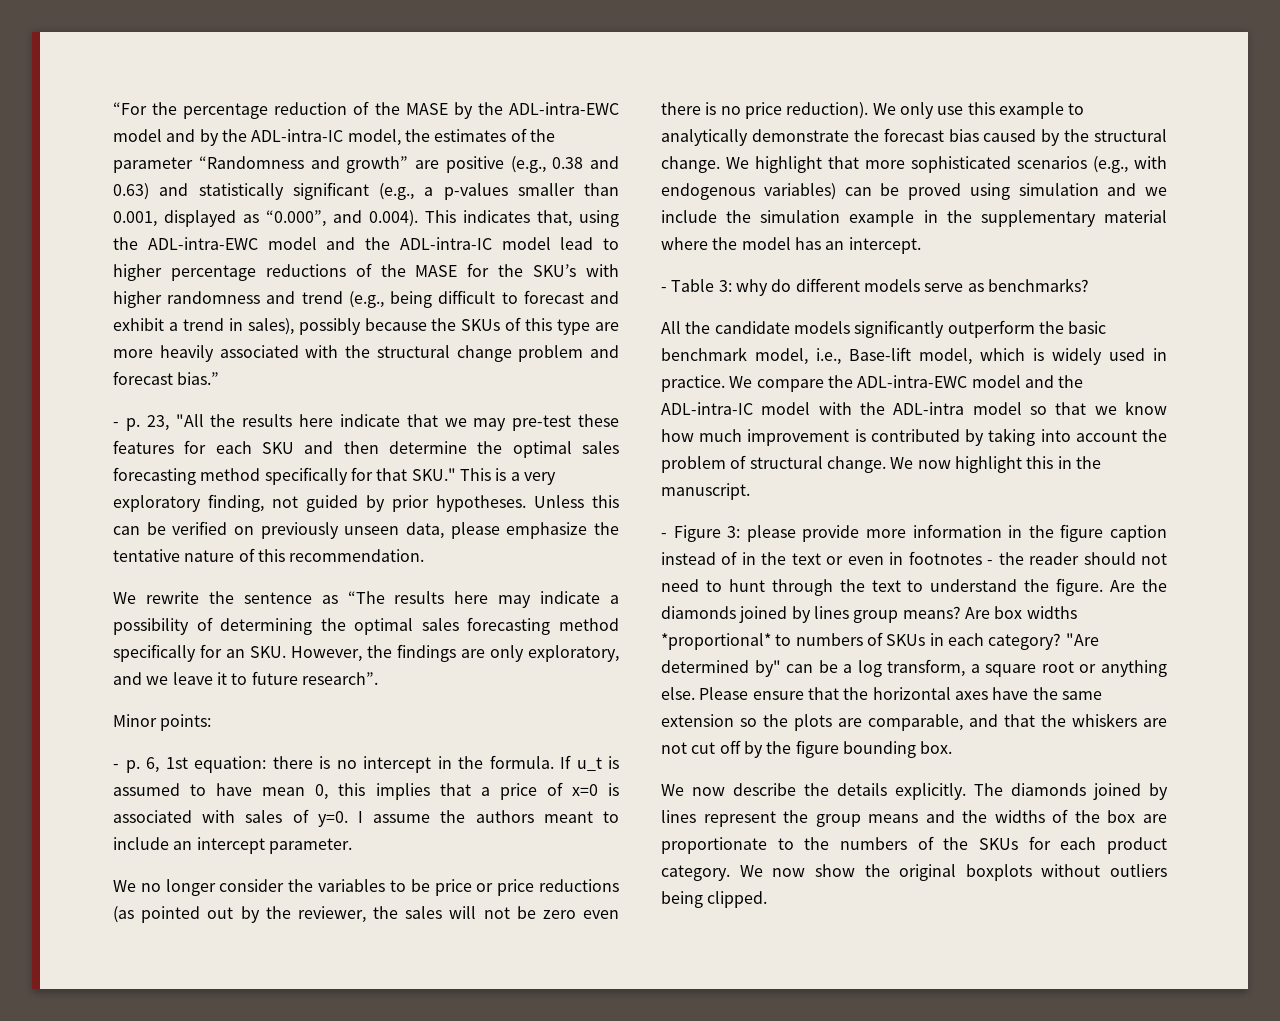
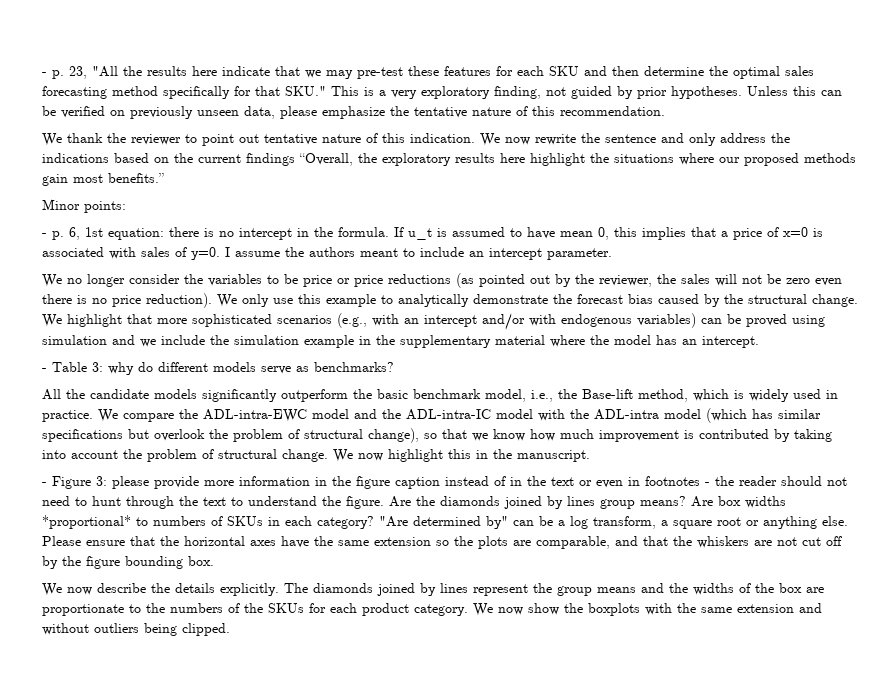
[113,101,619,119] [113,128,555,146] [113,156,619,173] [113,182,619,200] [113,210,619,227] [113,237,619,250] [113,263,620,281] [113,290,619,308] [113,317,620,335] [113,345,619,362] [113,371,220,385] “For the percentage reduction of the MASE by the ADL-intra-EWC model and by the ADL-intra-IC model, the estimates of the parameter “Randomness and growth” are positive (e.g., 0.38 and 0.63) and statistically significant (e.g., a p-values smaller than 0.001, displayed as “0.000”, and 0.004). This indicates that, using the ADL-intra-EWC model and the ADL-intra-IC model lead to higher percentage reductions of the MASE for the SKU’s with higher randomness and trend (e.g., being difficult to forecast and exhibit a trend in sales), possibly because the SKUs of this type are more heavily associated with the structural change problem and forecast bias.” // -> (42, 74) none
[145,591,619,608] [113,617,619,635] [113,644,619,662] [113,671,378,685] rewrite the sentence as “The results here may indicate a possibility of determining the optimal sales forecasting method specifically for an SKU. However, the findings are only exploratory, and we leave it to future research”. -> [67,133,790,146] [42,153,856,166] [42,173,164,186] thank the reviewer to point out tentative nature of this indication. We now rewrite the sentence and only address the indications based on the current findings “Overall, the exploratory results here highlight the situations where our proposed methods gain most benefits.”
(1167, 162) none -> [404,313,556,330] an intercept and/or with
[849,347,972,365] Base-lift model, -> [558,389,688,402] the Base-lift method,
(1022, 408) none -> [706,408,821,423] [42,428,419,443] (which has similar specifications but overlook the problem of structural change),
[899,864,1032,881] original boxplots -> [588,603,822,616] boxplots with the same extension and

